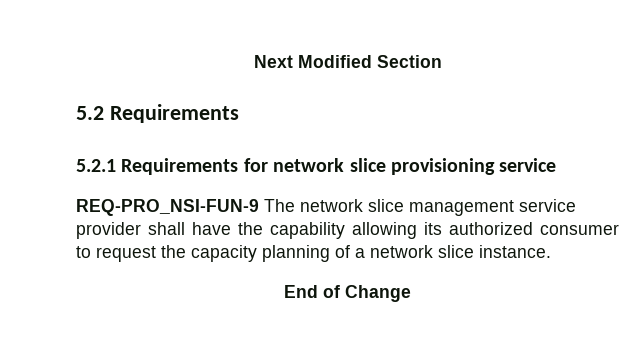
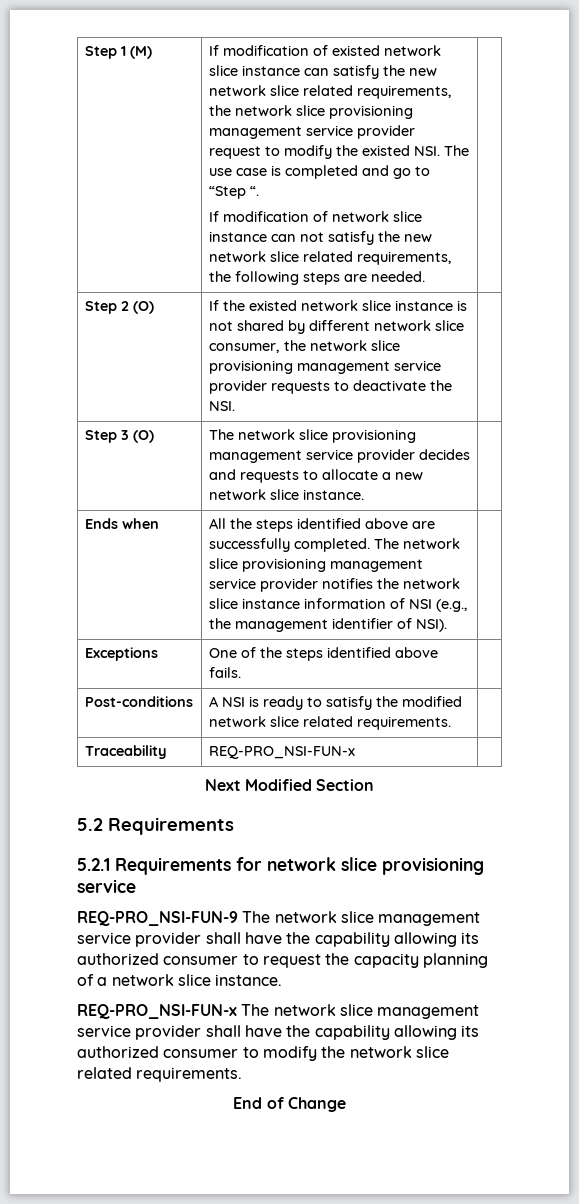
(253, 61) none -> [84,46,152,59] [208,45,441,56] [208,65,437,79] [208,85,452,99] [208,105,413,119] [208,125,415,139] [208,145,469,159] [208,165,430,179] [208,186,259,199] [208,211,422,222] [208,231,432,245] [208,251,452,265] [208,271,425,285] [84,301,154,314] [208,300,467,311] [208,320,464,334] [208,340,400,353] [208,360,441,374] [208,380,452,394] [208,401,235,411] [84,430,154,443] [208,429,416,443] [208,449,470,463] [208,469,423,483] [208,489,364,500] [84,518,159,529] [208,518,435,532] [208,538,460,552] [208,558,423,572] [208,578,460,592] [208,598,468,612] [208,618,447,632] [84,647,158,661] [208,647,438,661] [208,667,241,678] [84,696,193,707] [208,696,462,710] [208,716,451,730] [84,745,167,759] [208,746,355,759] Step 1 (M) | If modification of existed network slice instance can satisfy the new network slice related requirements, the network slice provisioning management service provider request to modify the existed NSI. The use case is completed and go to “Step “. // If modification of network slice instance can not satisfy the new network slice related requirements, the following steps are needed. | // Step 2 (O) | If the existed network slice instance is not shared by different network slice consumer, the network slice provisioning management service provider requests to deactivate the NSI. | // Step 3 (O) | The network slice provisioning management service provider decides and requests to allocate a new network slice instance. | // Ends when | All the steps identified above are successfully completed. The network slice provisioning management service provider notifies the network slice instance information of NSI (e.g., the management identifier of NSI). | // Exceptions | One of the steps identified above fails. | // Post-conditions | A NSI is ready to satisfy the modified network slice related requirements. | // Traceability | REQ-PRO_NSI-FUN-x | //
(551, 251) none -> [77,1004,480,1019] [77,1025,480,1040] [77,1046,449,1061] [77,1067,243,1082] // REQ-PRO_NSI-FUN-x The network slice management service provider shall have the capability allowing its authorized consumer to modify the network slice related requirements.

